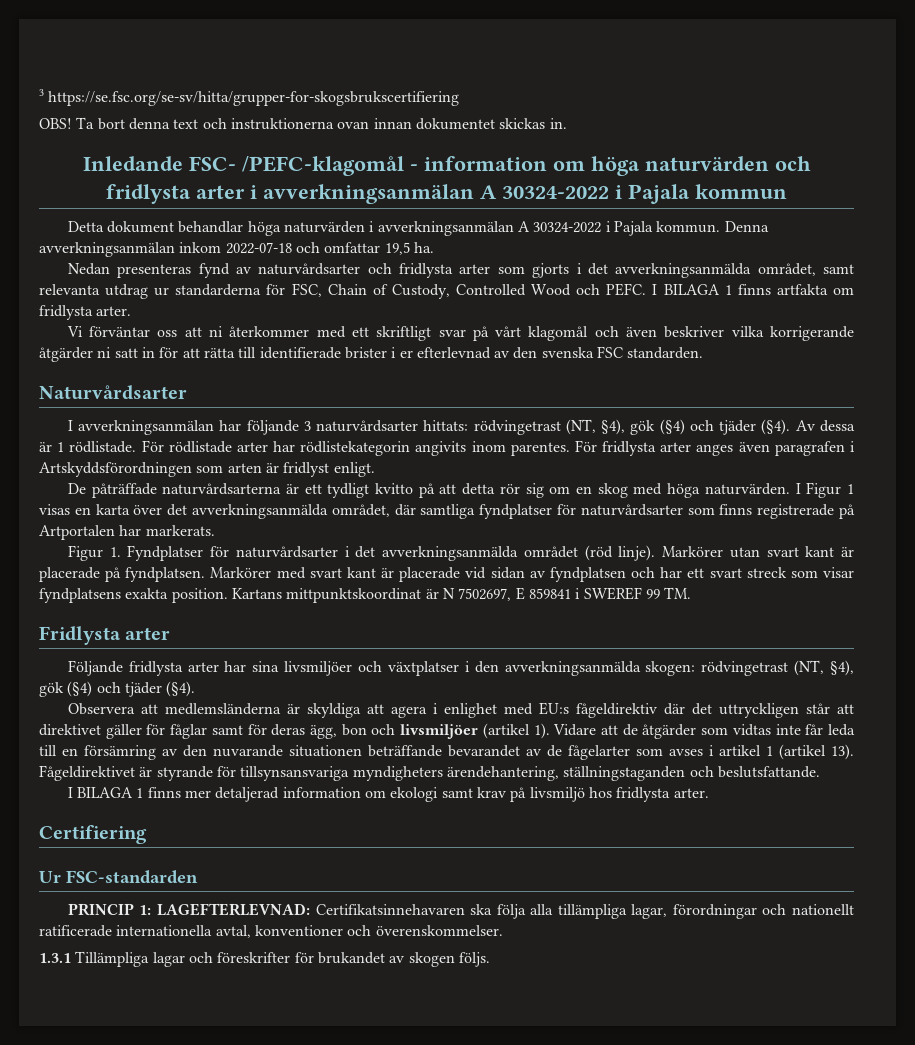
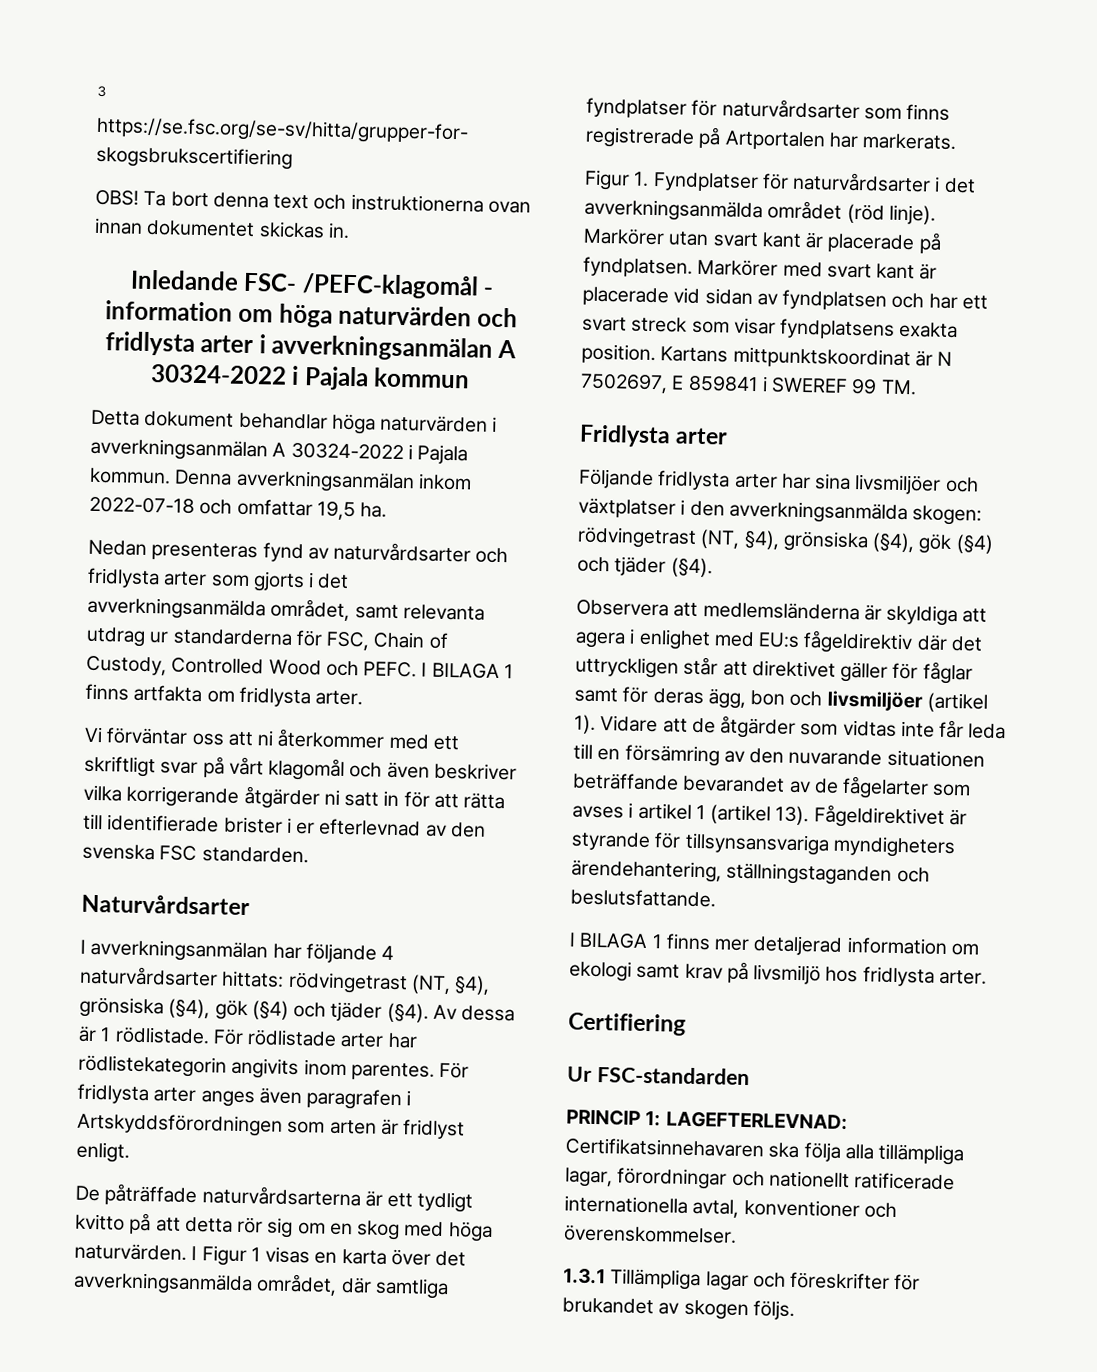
[303,421,311,431] 3 -> [381,945,395,960] 4
(626, 427) none -> [79,996,211,1019] grönsiska (§4),
(854, 668) none -> [782,530,916,553] grönsiska (§4),

